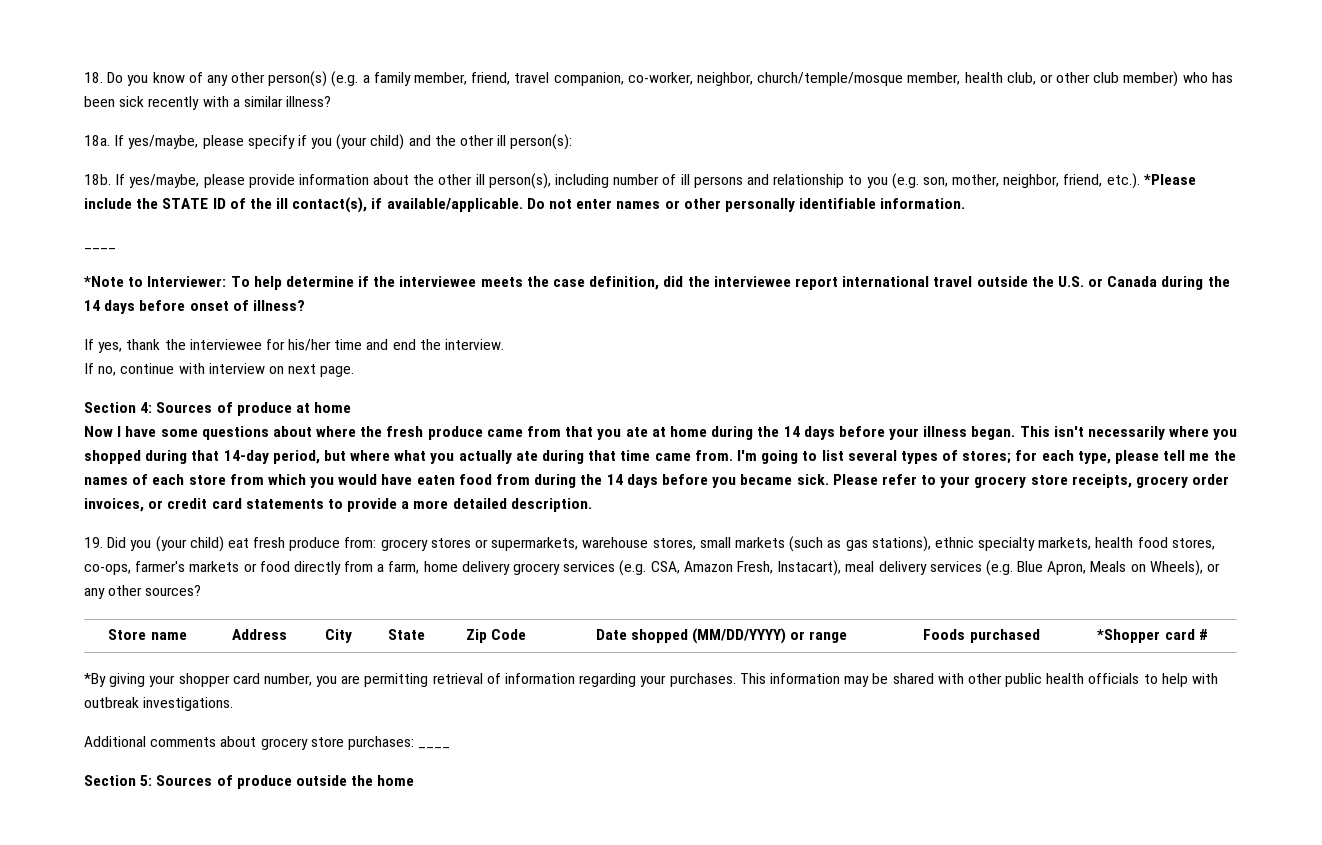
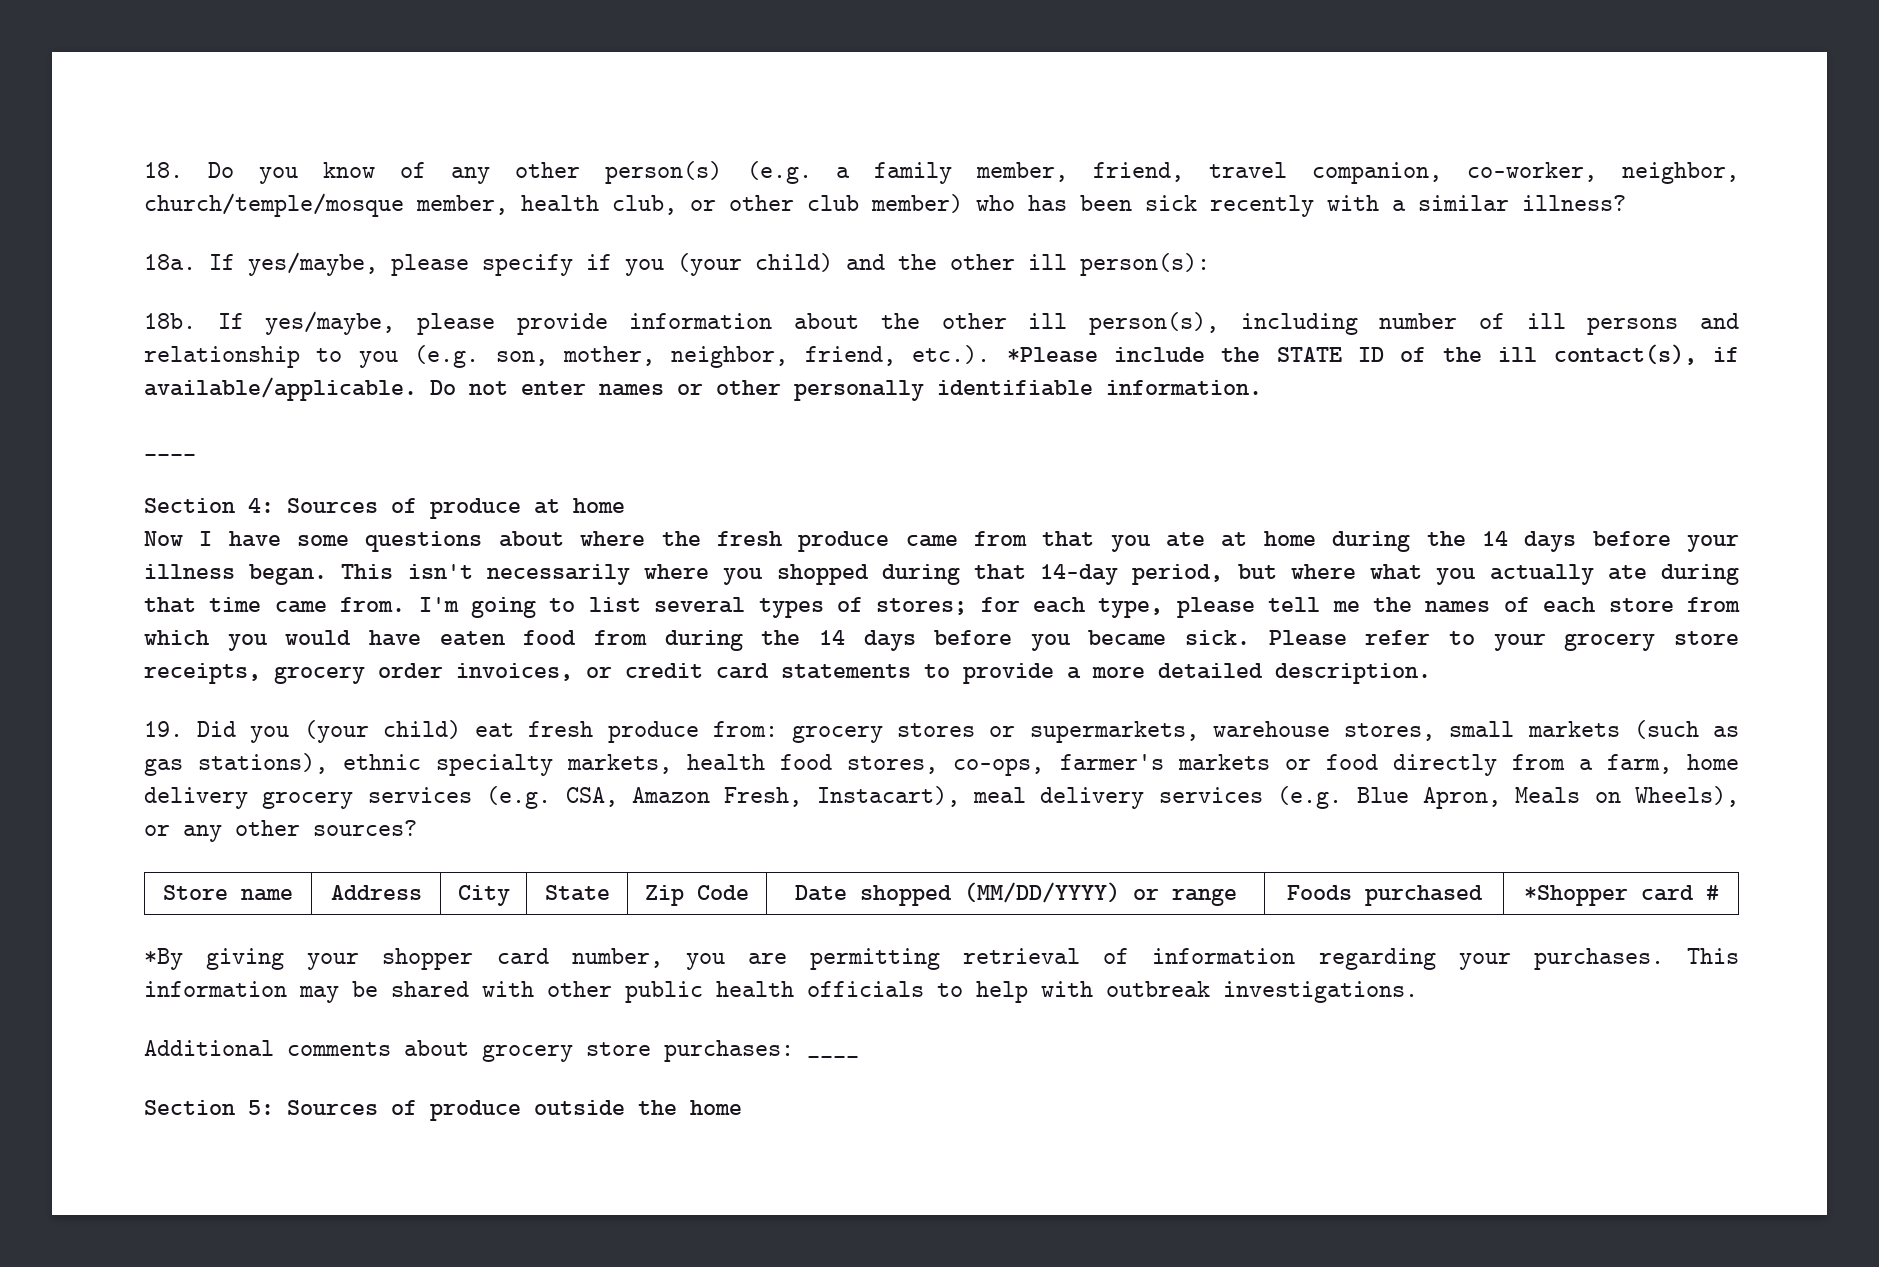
[84,276,1230,290] [84,300,305,314] [84,339,505,353] [84,363,355,377] // *Note to Interviewer: To help determine if the interviewee meets the case definition, did the interviewee report international travel outside the U.S. or Canada during the 14 days before onset of illness? // If yes, thank the interviewee for his/her time and end the interview. // If no, continue with interview on next page. -> (196, 455) none

